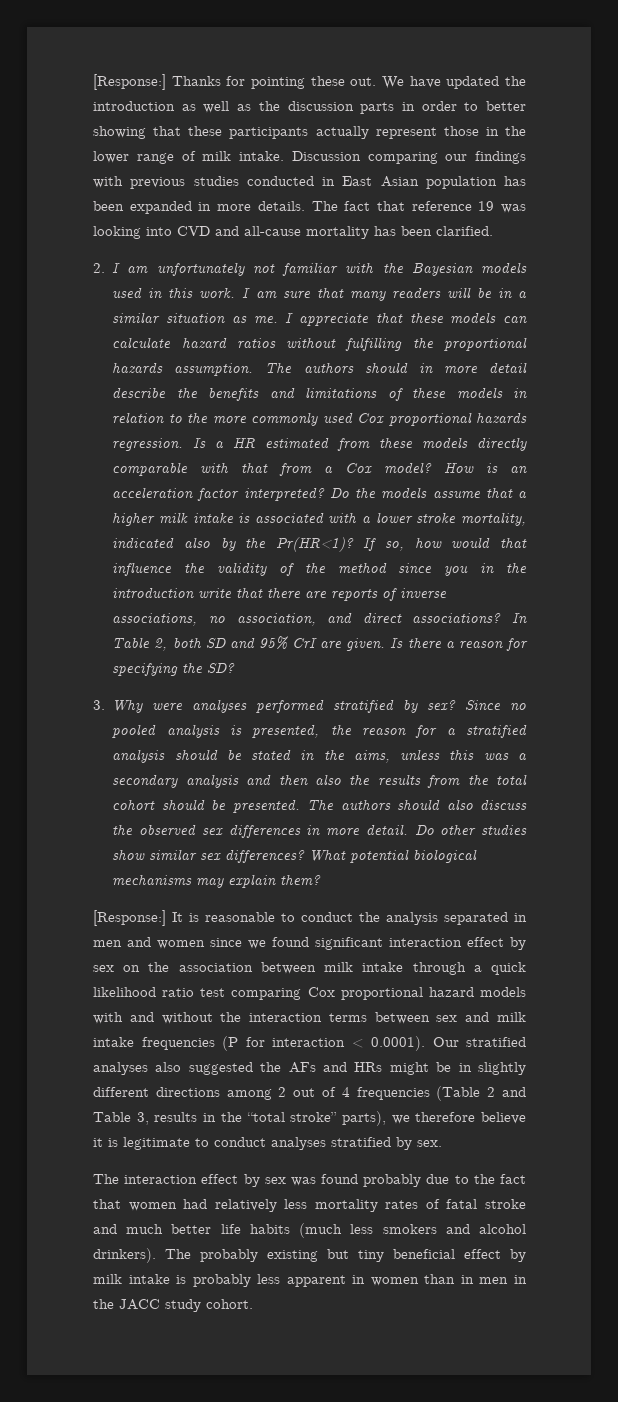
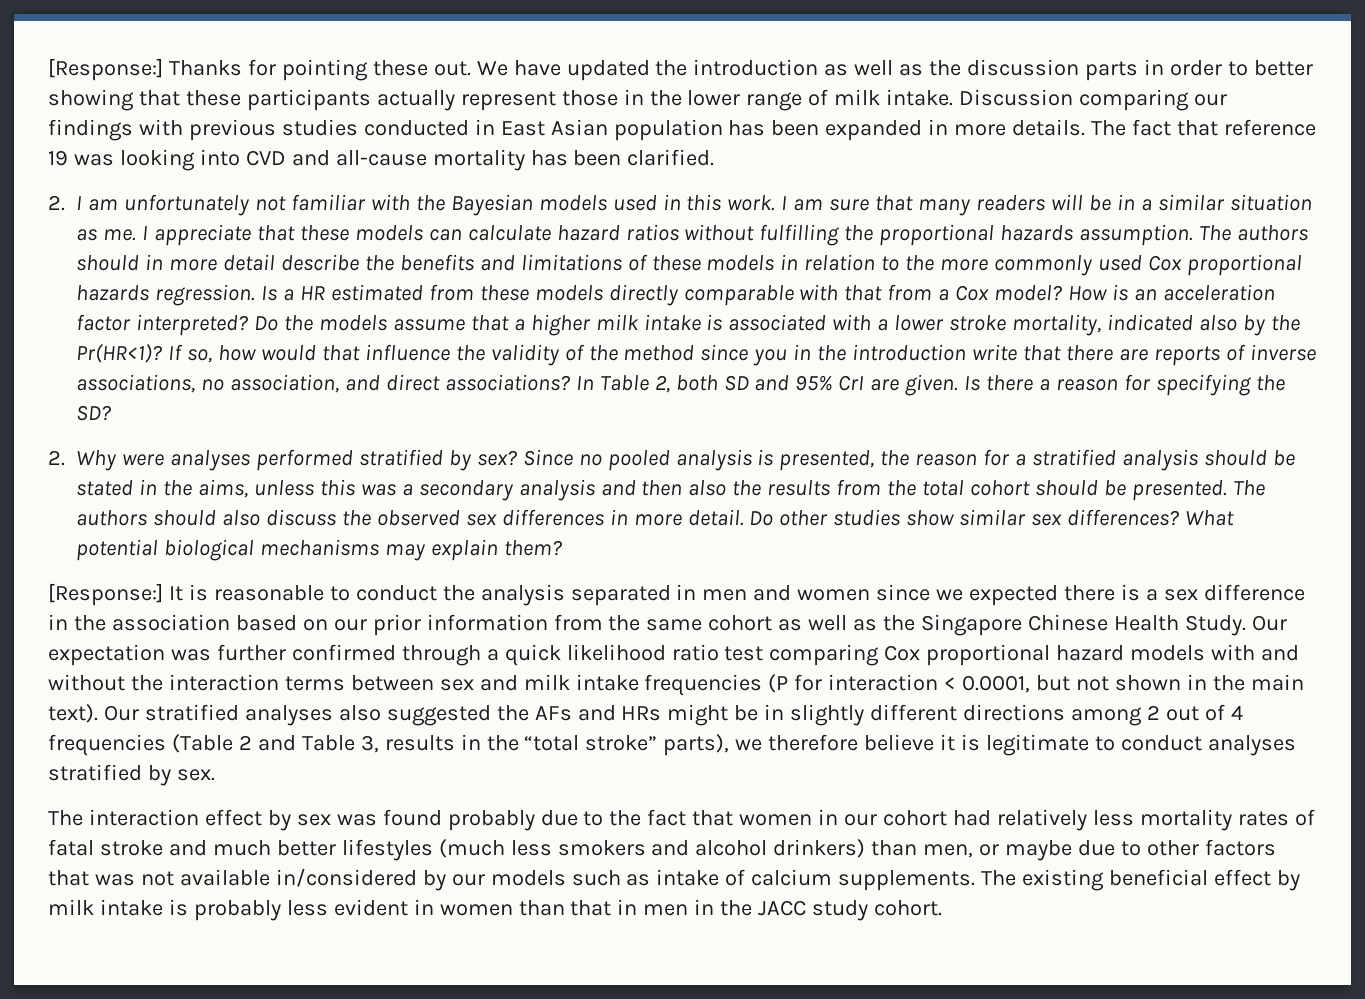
[93,700,105,710] 3. -> [48,450,65,466] 2.
[272,937,526,950] [93,962,404,974] found significant interaction effect by sex on the association between milk intake -> [969,584,1305,606] [48,614,1287,636] [48,644,396,666] expected there is a sex difference in the association based on our prior information from the same cohort as well as the Singapore Chinese Health Study. Our expectation was further confirmed
[371,1036,425,1051] 0.0001). -> [962,674,1304,693] [48,704,98,723] 0.0001, but not shown in the main text).
(177, 1206) none -> [818,809,948,826] in our cohort
[220,1224,290,1234] life habits -> [341,839,433,861] lifestyles
[93,1248,384,1263] drinkers). The probably existing but tiny -> [773,839,1276,861] [48,868,1105,891] drinkers) than men, or maybe due to other factors that was not available in/considered by our models such as intake of calcium supplements. The existing
[286,1275,346,1287] apparent -> [333,899,408,916] evident
(456, 1279) none -> [570,900,612,916] that

